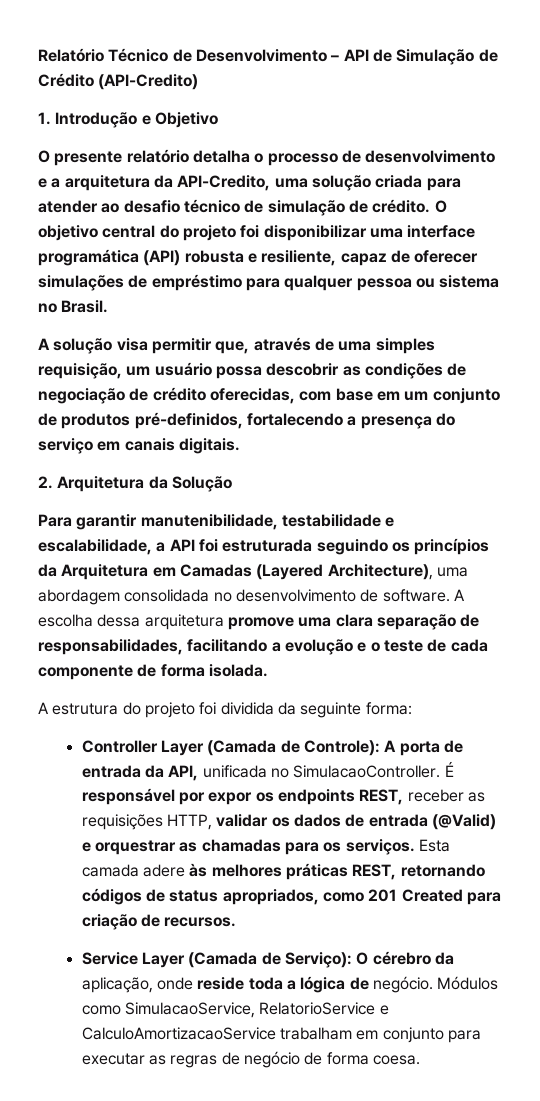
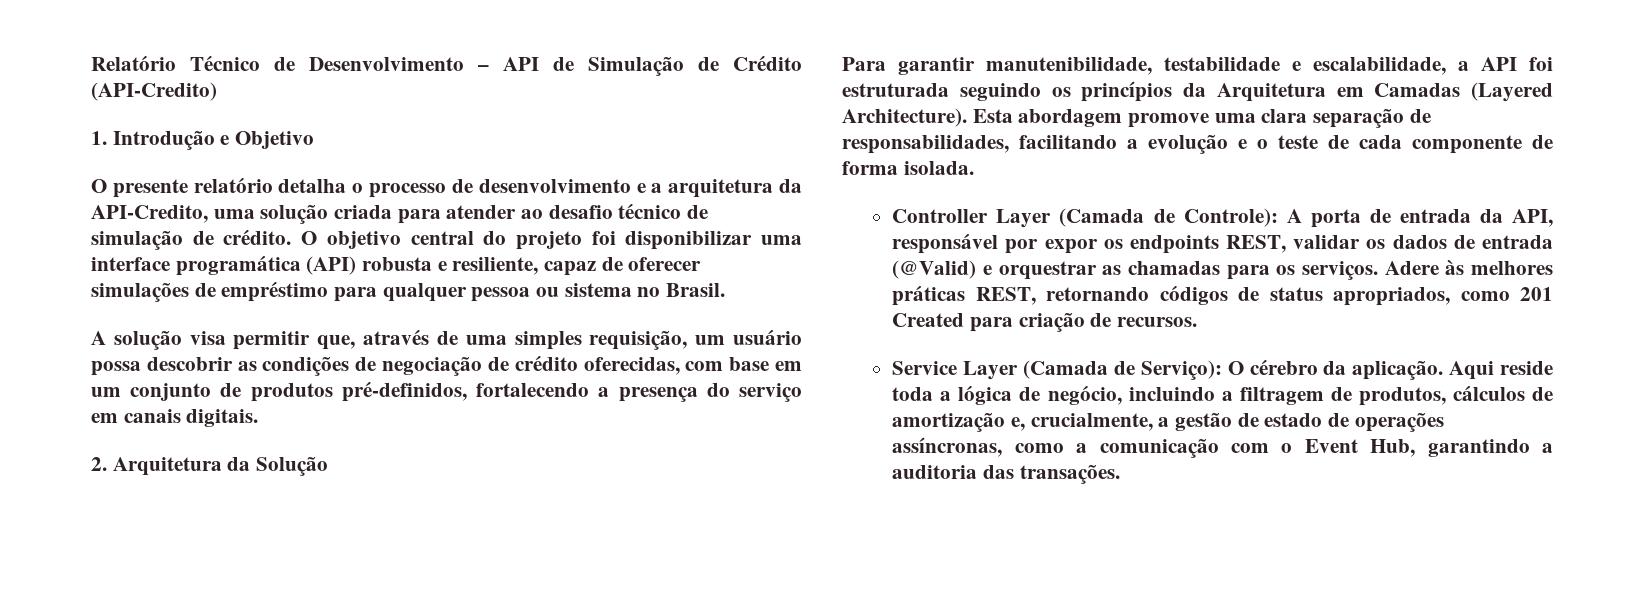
[327,564,468,580] [38,589,465,605] [38,614,224,630] Architecture), uma abordagem consolidada no desenvolvimento de software. A escolha dessa arquitetura -> [842,108,1123,127] Architecture). Esta abordagem
[38,702,412,718] // A estrutura do projeto foi dividida da seguinte forma: -> (974, 168) none
[202,761,454,778] unificada no SimulacaoController. É -> (1553, 218) none
[407,789,486,802] [81,814,213,830] receber as requisições HTTP, -> (1287, 244) none
[419,839,451,852] [81,864,186,877] Esta camada adere -> [1384,261,1439,275] Adere
[81,977,194,993] aplicação, onde -> [1352,361,1495,380] aplicação. Aqui
[373,976,499,993] [81,1002,389,1018] [81,1027,482,1043] [81,1051,421,1068] negócio. Módulos como SimulacaoService, RelatorioService e CalculoAmortizacaoService trabalham em conjunto para executar as regras de negócio de forma coesa. -> [1047,385,1553,406] [892,413,1444,432] [892,437,1553,458] [892,465,1120,484] negócio, incluindo a filtragem de produtos, cálculos de amortização e, crucialmente, a gestão de estado de operações assíncronas, como a comunicação com o Event Hub, garantindo a auditoria das transações.

